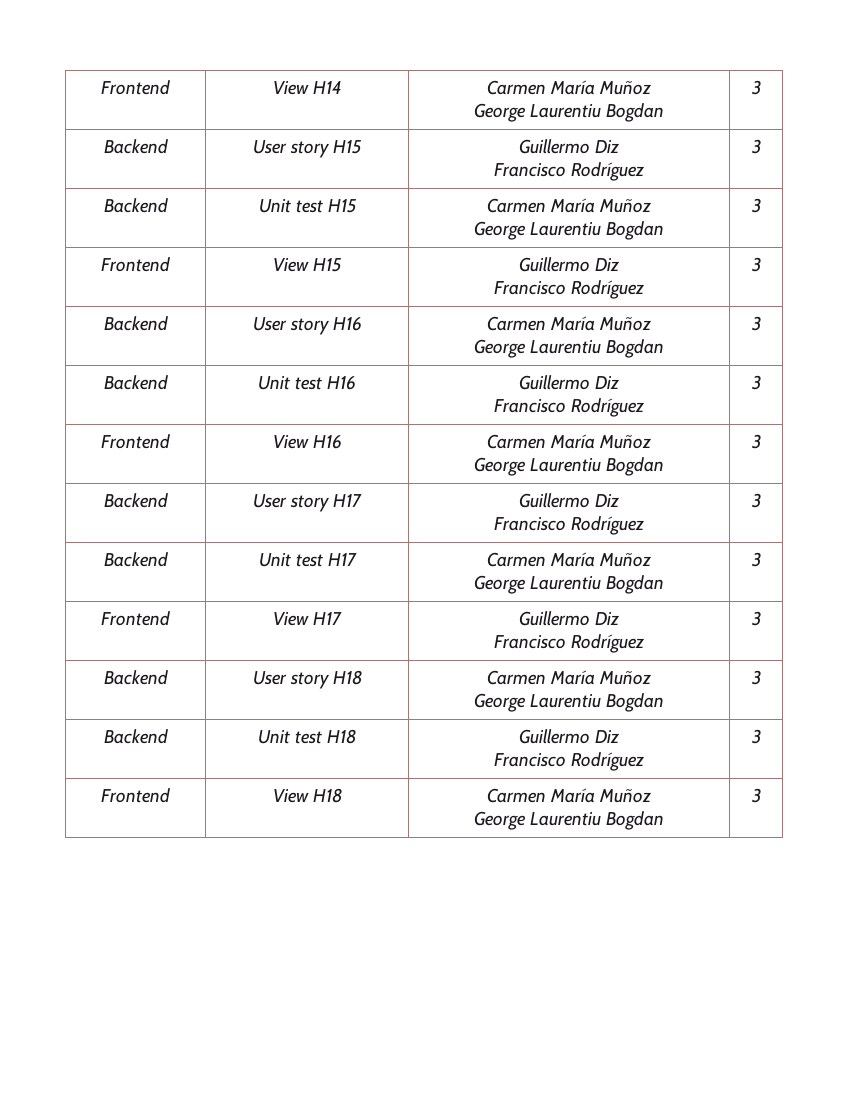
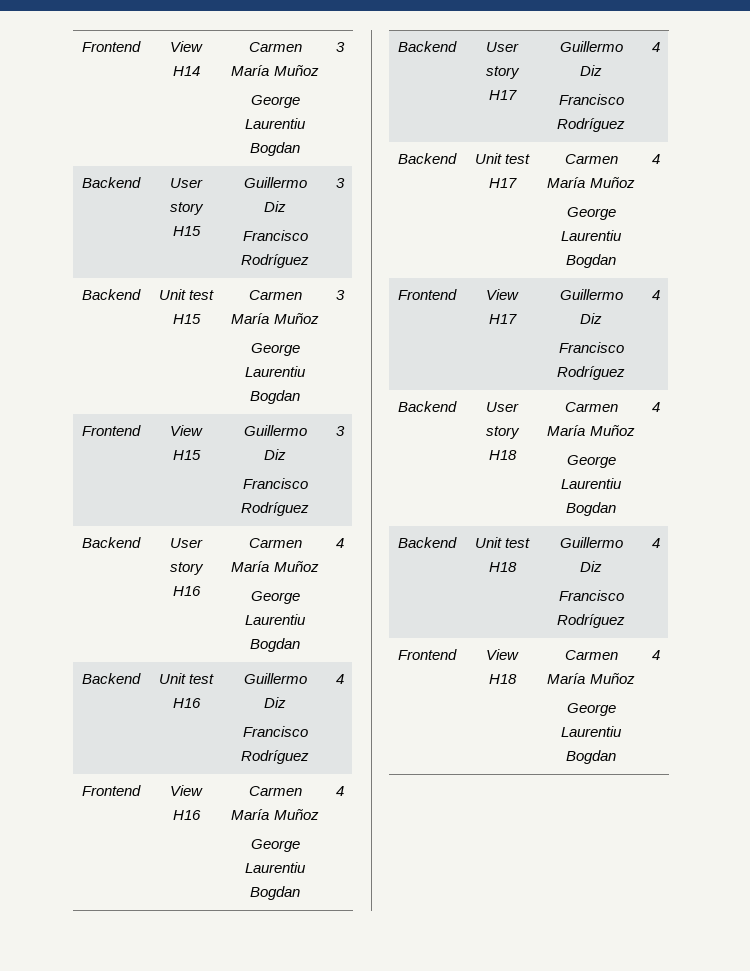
[750,316,761,331] 3 -> [335,538,344,548] 4
[750,375,761,390] 3 -> [335,674,344,684] 4
[750,434,761,449] 3 -> [335,786,344,796] 4
[750,493,761,508] 3 -> [651,42,660,52] 4
[750,552,761,567] 3 -> [651,154,660,164] 4
[750,611,761,626] 3 -> [651,290,660,300] 4
[750,670,761,685] 3 -> [651,402,660,412] 4
[750,729,761,744] 3 -> [651,538,660,548] 4
[750,788,761,803] 3 -> [651,650,660,660] 4

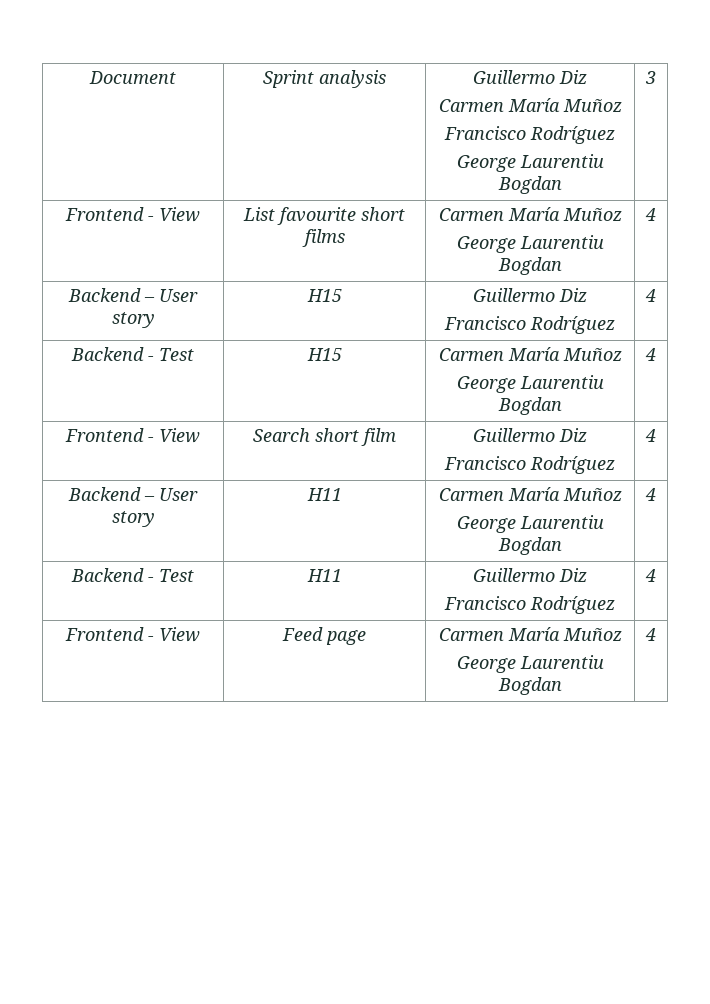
[82,41,141,52] [170,41,203,52] [172,66,200,76] [248,42,302,52] [231,65,319,76] [250,95,300,108] [245,118,306,129] [250,142,300,156] [335,42,345,52] [82,177,141,188] [170,178,203,188] [169,202,204,215] [172,226,201,236] [243,177,307,188] [264,201,286,212] [242,230,308,241] [241,254,309,268] [335,178,345,188] [82,289,141,300] [158,289,215,300] [172,314,201,324] [248,290,302,300] [231,313,319,324] Frontend | View H14 | Carmen María Muñoz // George Laurentiu Bogdan | 3 // Backend | User story H15 | Guillermo Diz // Francisco Rodríguez | 3 // Backend | Unit test H15 | Carmen María Muñoz -> [89,71,176,84] [263,70,386,88] [473,70,587,84] [438,98,622,112] [444,126,615,144] Document | Sprint analysis | Guillermo Diz // Carmen María Muñoz // Francisco Rodríguez
[170,425,203,436] [172,450,201,460] [243,425,307,436] [264,449,286,460] [242,478,308,489] [241,502,309,516] [335,426,345,436] [82,537,141,548] [170,538,203,548] [169,562,204,575] [172,586,201,596] [248,538,302,548] [231,561,319,572] [250,591,300,604] [245,614,306,625] [250,638,300,652] [335,538,344,548] [82,673,141,684] [158,673,215,684] [172,698,201,708] [243,673,307,684] [264,697,286,708] [242,726,308,737] [241,750,309,764] [335,674,344,684] [82,785,141,796] [170,785,203,796] [172,810,201,820] [248,786,302,796] [231,809,319,820] [250,839,300,852] [245,862,306,873] [250,886,300,900] [335,786,344,796] [398,41,457,52] [486,42,519,52] [485,66,520,79] [488,90,517,100] [559,41,623,52] [580,65,602,76] [558,94,624,105] [557,118,625,132] [651,42,660,52] [398,153,457,164] [474,153,531,164] [488,178,517,188] [564,154,618,164] [547,177,635,188] [566,207,616,220] [561,230,622,241] [566,254,616,268] [651,154,660,164] [398,289,457,300] [486,289,519,300] [488,314,517,324] [559,289,623,300] [580,313,602,324] [558,342,624,353] [557,366,625,380] [651,290,660,300] [398,401,457,412] [486,402,519,412] [485,426,520,439] [488,450,517,460] [564,402,618,412] [547,425,635,436] [566,455,616,468] [561,478,622,489] [566,502,616,516] [651,402,660,412] [398,537,457,548] [474,537,531,548] [488,562,517,572] [559,537,623,548] [580,561,602,572] [558,590,624,601] [557,614,625,628] [651,538,660,548] [398,649,457,660] [486,649,519,660] [488,674,517,684] [564,650,618,660] [547,673,635,684] [566,703,616,716] [561,726,622,737] [566,750,616,764] [651,650,660,660] | View H15 | Guillermo Diz // Francisco Rodríguez | 3 // Backend | User story H16 | Carmen María Muñoz // George Laurentiu Bogdan | 4 // Backend | Unit test H16 | Guillermo Diz // Francisco Rodríguez | 4 // Frontend | View H16 | Carmen María Muñoz // George Laurentiu Bogdan | 4 // Backend | User story H17 | Guillermo Diz // Francisco Rodríguez | 4 // Backend | Unit test H17 | Carmen María Muñoz // George Laurentiu Bogdan | 4 // Frontend | View H17 | Guillermo Diz // Francisco Rodríguez | 4 // Backend | User story H18 | Carmen María Muñoz // George Laurentiu Bogdan | 4 // Backend | Unit test H18 | Guillermo Diz // Francisco Rodríguez | 4 // Frontend | View H18 | Carmen María Muñoz // George Laurentiu Bogdan | 4 -> [148,207,200,222] [243,207,405,225] [301,229,345,247] [438,207,622,221] [456,235,604,253] [497,257,562,275] [645,208,656,221] [68,288,198,302] [111,312,155,328] [306,289,342,302] [473,288,587,302] [444,316,615,334] [645,289,656,302] [71,347,194,361] [306,348,342,361] [438,347,622,361] [456,375,604,393] [497,397,562,415] [645,348,656,361] [65,428,200,443] [253,428,396,446] [473,428,587,442] [444,456,615,474] [645,429,656,442] [68,487,198,501] [111,511,155,527] [306,488,342,501] [438,487,622,501] [456,515,604,533] [497,537,562,555] [645,488,656,501] [71,568,194,582] [306,569,342,582] [473,568,587,582] [444,596,615,614] [645,569,656,582] [65,627,200,642] [282,627,366,645] [438,627,622,641] [456,655,604,673] [497,677,562,695] [645,628,656,641] - View | List favourite short films | Carmen María Muñoz // George Laurentiu Bogdan | 4 // Backend – User story | H15 | Guillermo Diz // Francisco Rodríguez | 4 // Backend - Test | H15 | Carmen María Muñoz // George Laurentiu Bogdan | 4 // Frontend - View | Search short film | Guillermo Diz // Francisco Rodríguez | 4 // Backend – User story | H11 | Carmen María Muñoz // George Laurentiu Bogdan | 4 // Backend - Test | H11 | Guillermo Diz // Francisco Rodríguez | 4 // Frontend - View | Feed page | Carmen María Muñoz // George Laurentiu Bogdan | 4

